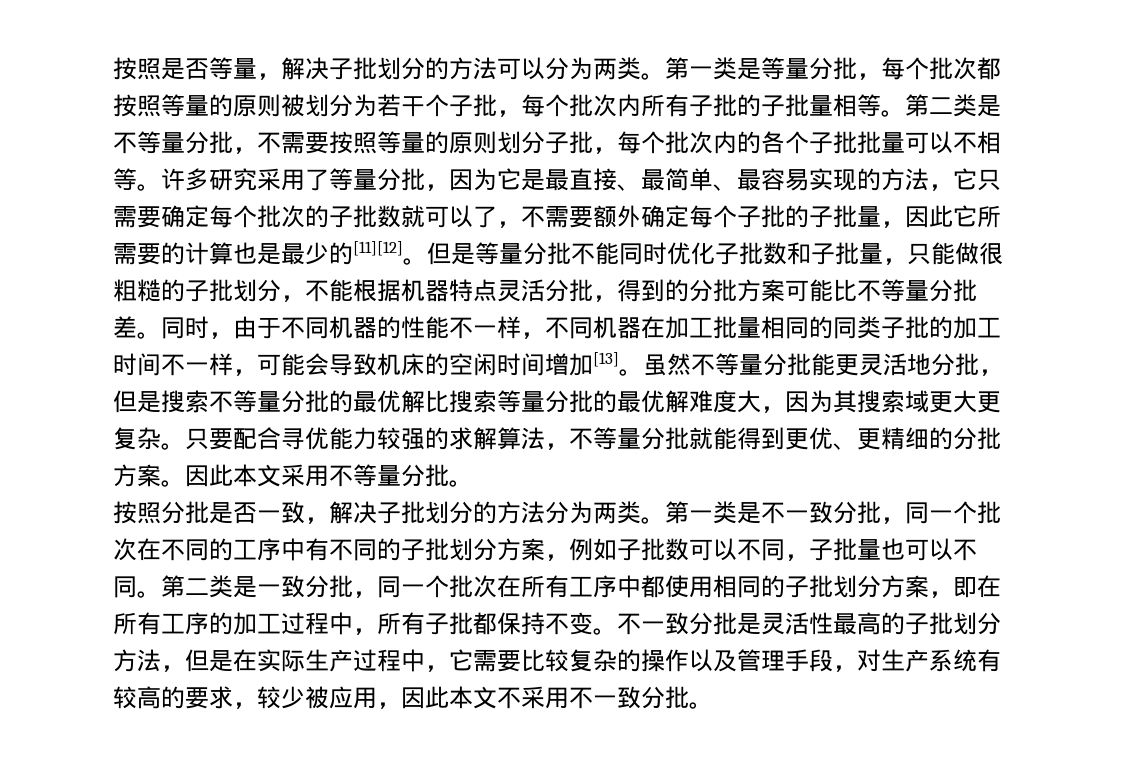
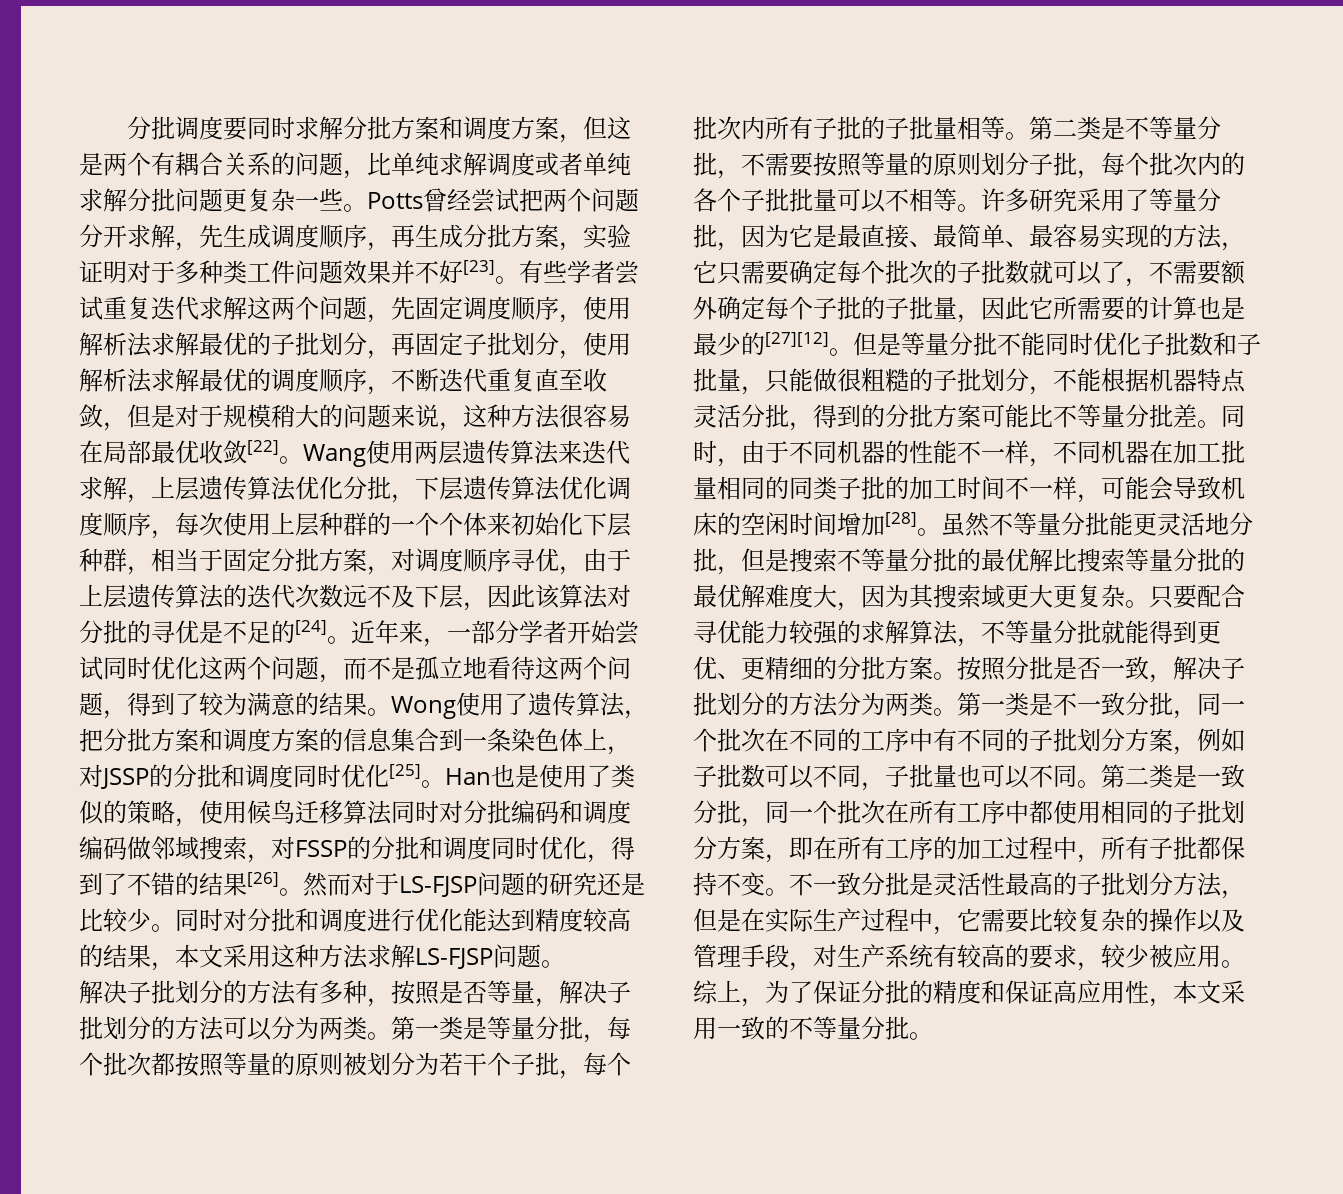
(113, 68) none -> [127,116,632,143] [79,152,631,179] [79,188,639,213] [79,224,631,251] [79,260,495,284] [495,260,639,285] [79,296,631,323] [79,332,631,359] [79,368,607,395] [79,404,631,431] [79,440,279,464] [279,440,630,467] [79,476,631,503] [79,512,631,539] [79,548,631,575] [79,584,631,611] [79,620,327,644] [327,620,639,647] [79,656,631,683] [79,692,648,719] [79,728,631,755] [79,764,421,789] [421,764,635,788] [79,800,631,827] [79,836,635,863] [79,872,279,896] [279,872,645,897] [79,908,631,932] [79,944,565,971] [79,980,391,1007] 分批调度要同时求解分批方案和调度方案，但这是两个有耦合关系的问题，比单纯求解调度或者单纯求解分批问题更复杂一些。Potts曾经尝试把两个问题分开求解，先生成调度顺序，再生成分批方案，实验证明对于多种类工件问题效果并不好[23]。有些学者尝试重复迭代求解这两个问题，先固定调度顺序，使用解析法求解最优的子批划分，再固定子批划分，使用解析法求解最优的调度顺序，不断迭代重复直至收敛，但是对于规模稍大的问题来说，这种方法很容易在局部最优收敛[22]。Wang使用两层遗传算法来迭代求解，上层遗传算法优化分批，下层遗传算法优化调度顺序，每次使用上层种群的一个个体来初始化下层种群，相当于固定分批方案，对调度顺序寻优，由于上层遗传算法的迭代次数远不及下层，因此该算法对分批的寻优是不足的[24]。近年来，一部分学者开始尝试同时优化这两个问题，而不是孤立地看待这两个问题，得到了较为满意的结果。Wong使用了遗传算法，把分批方案和调度方案的信息集合到一条染色体上，对JSSP的分批和调度同时优化[25]。Han也是使用了类似的策略，使用候鸟迁移算法同时对分批编码和调度编码做邻域搜索，对FSSP的分批和调度同时优化，得到了不错的结果[26]。然而对于LS-FJSP问题的研究还是比较少。同时对分批和调度进行优化能达到精度较高的结果，本文采用这种方法求解LS-FJSP问题。 // 解决子批划分的方法有多种，
[353,241,403,256] [11][12] -> [765,332,829,347] [27][12]
[593,352,619,367] [13] -> [885,512,917,527] [28]
[185,464,473,487] 因此本文采用不等量分批。 // -> (957, 676) none
[377,686,641,709] ，因此本文不采用不一致 -> [1221,960,1245,968] [693,980,1245,1007] [693,1016,861,1040] 。综上，为了保证分批的精度和保证高应用性，本文采用一致的不等量

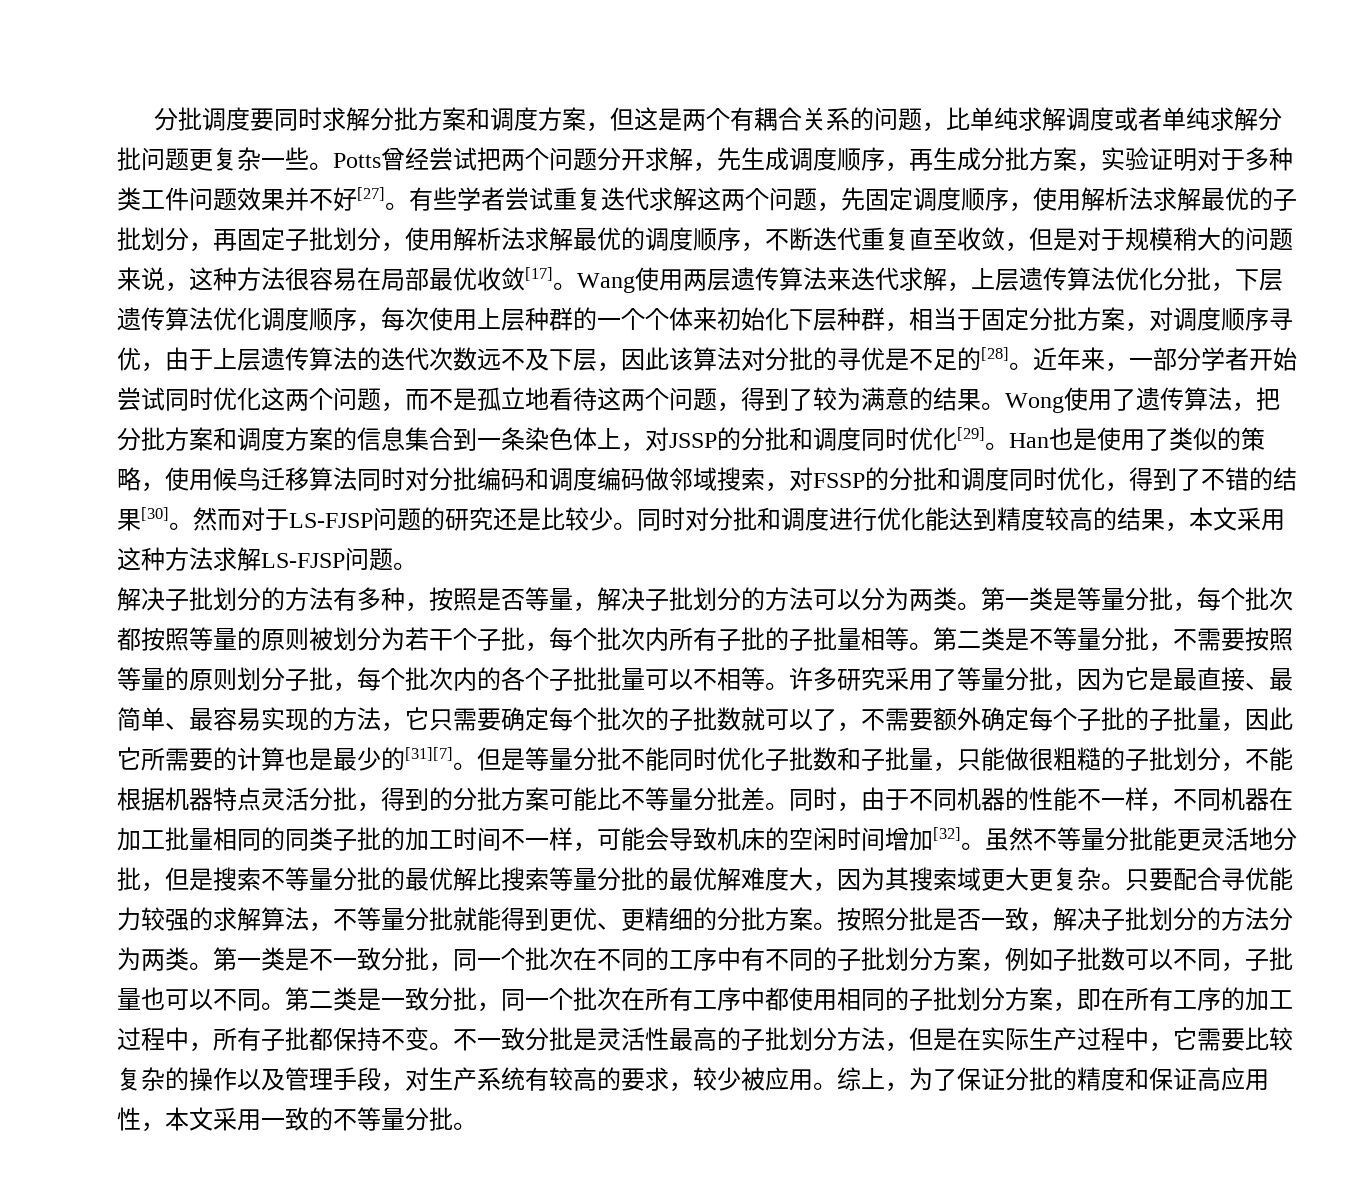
[463,260,495,275] [23] -> [357,187,385,201] [27]
[247,440,279,455] [22] -> [525,267,553,281] [17]
[295,620,327,635] [24] -> [981,347,1009,361] [28]
[389,764,421,779] [25] -> [957,427,985,441] [29]
[247,872,279,887] [26] -> [141,507,169,521] [30]
[765,332,829,347] [27][12] -> [405,747,453,761] [31][7]
[885,512,917,527] [28] -> [933,827,961,841] [32]

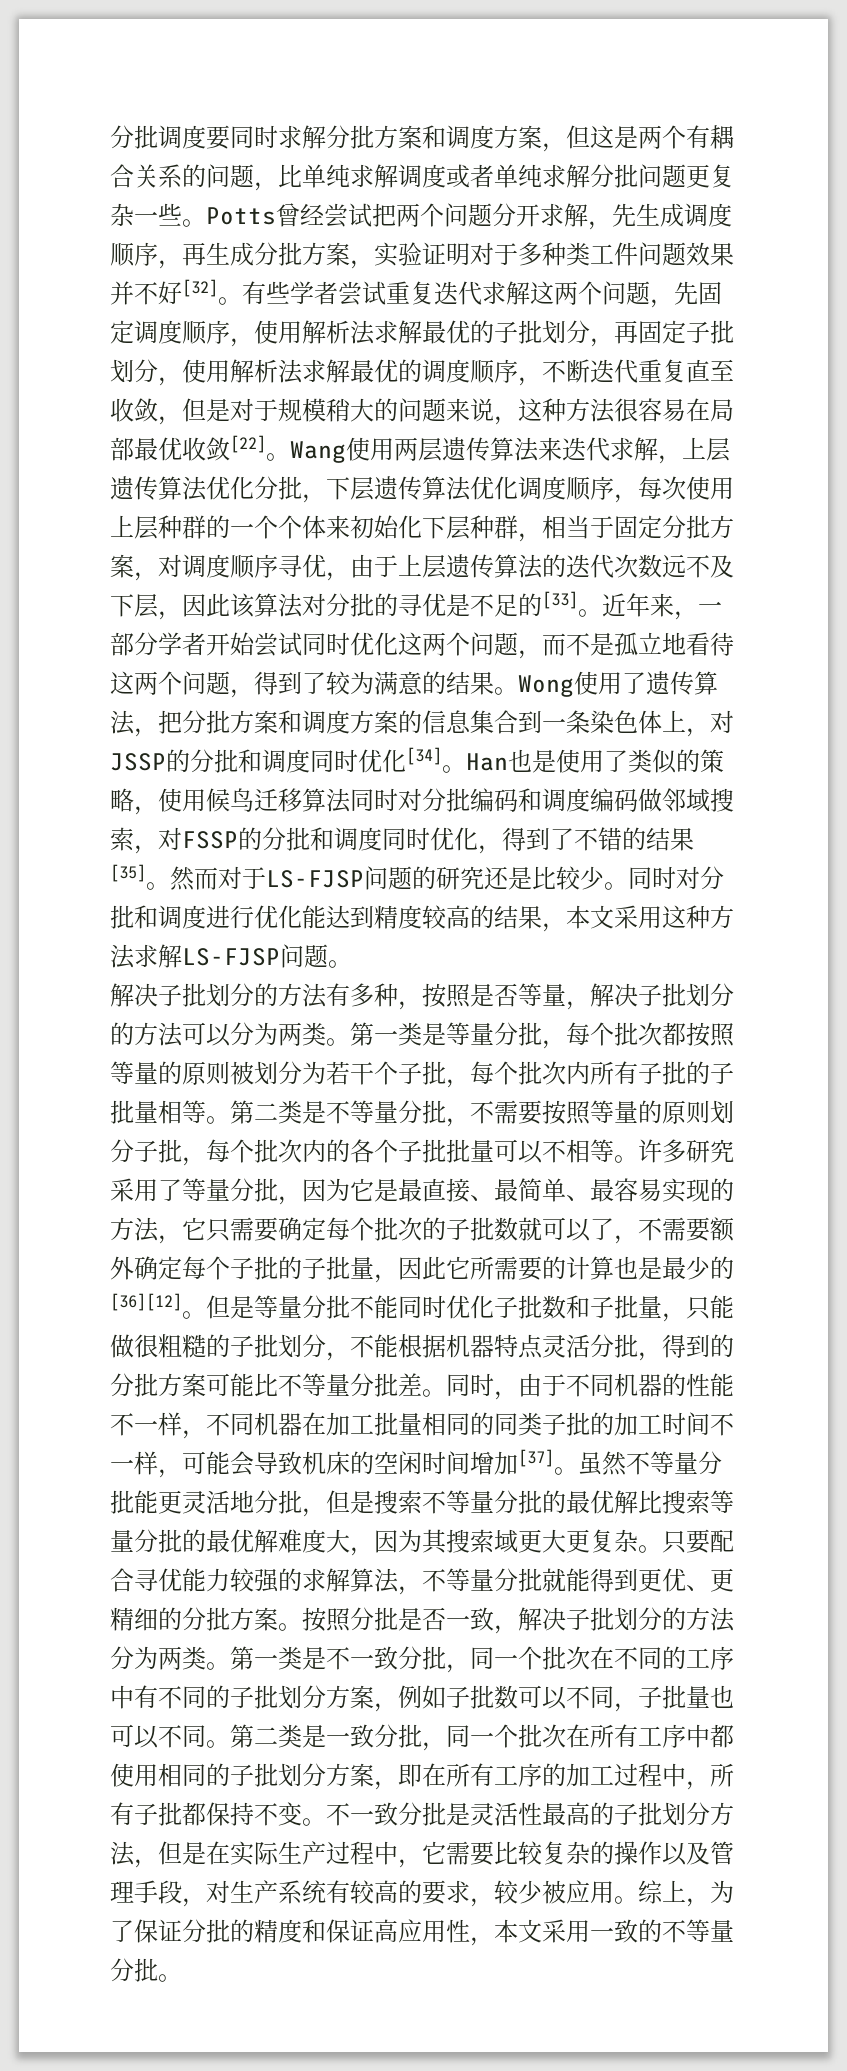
[357,187,385,201] [27] -> [182,279,218,297] [32]
[525,267,553,281] [17] -> [230,435,266,453] [22]
[981,347,1009,361] [28] -> [542,591,578,609] [33]
[957,427,985,441] [29] -> [406,747,442,765] [34]
[141,507,169,521] [30] -> [110,864,146,882] [35]
[405,747,453,761] [31][7] -> [110,1293,182,1311] [36][12]
[933,827,961,841] [32] -> [518,1449,554,1467] [37]

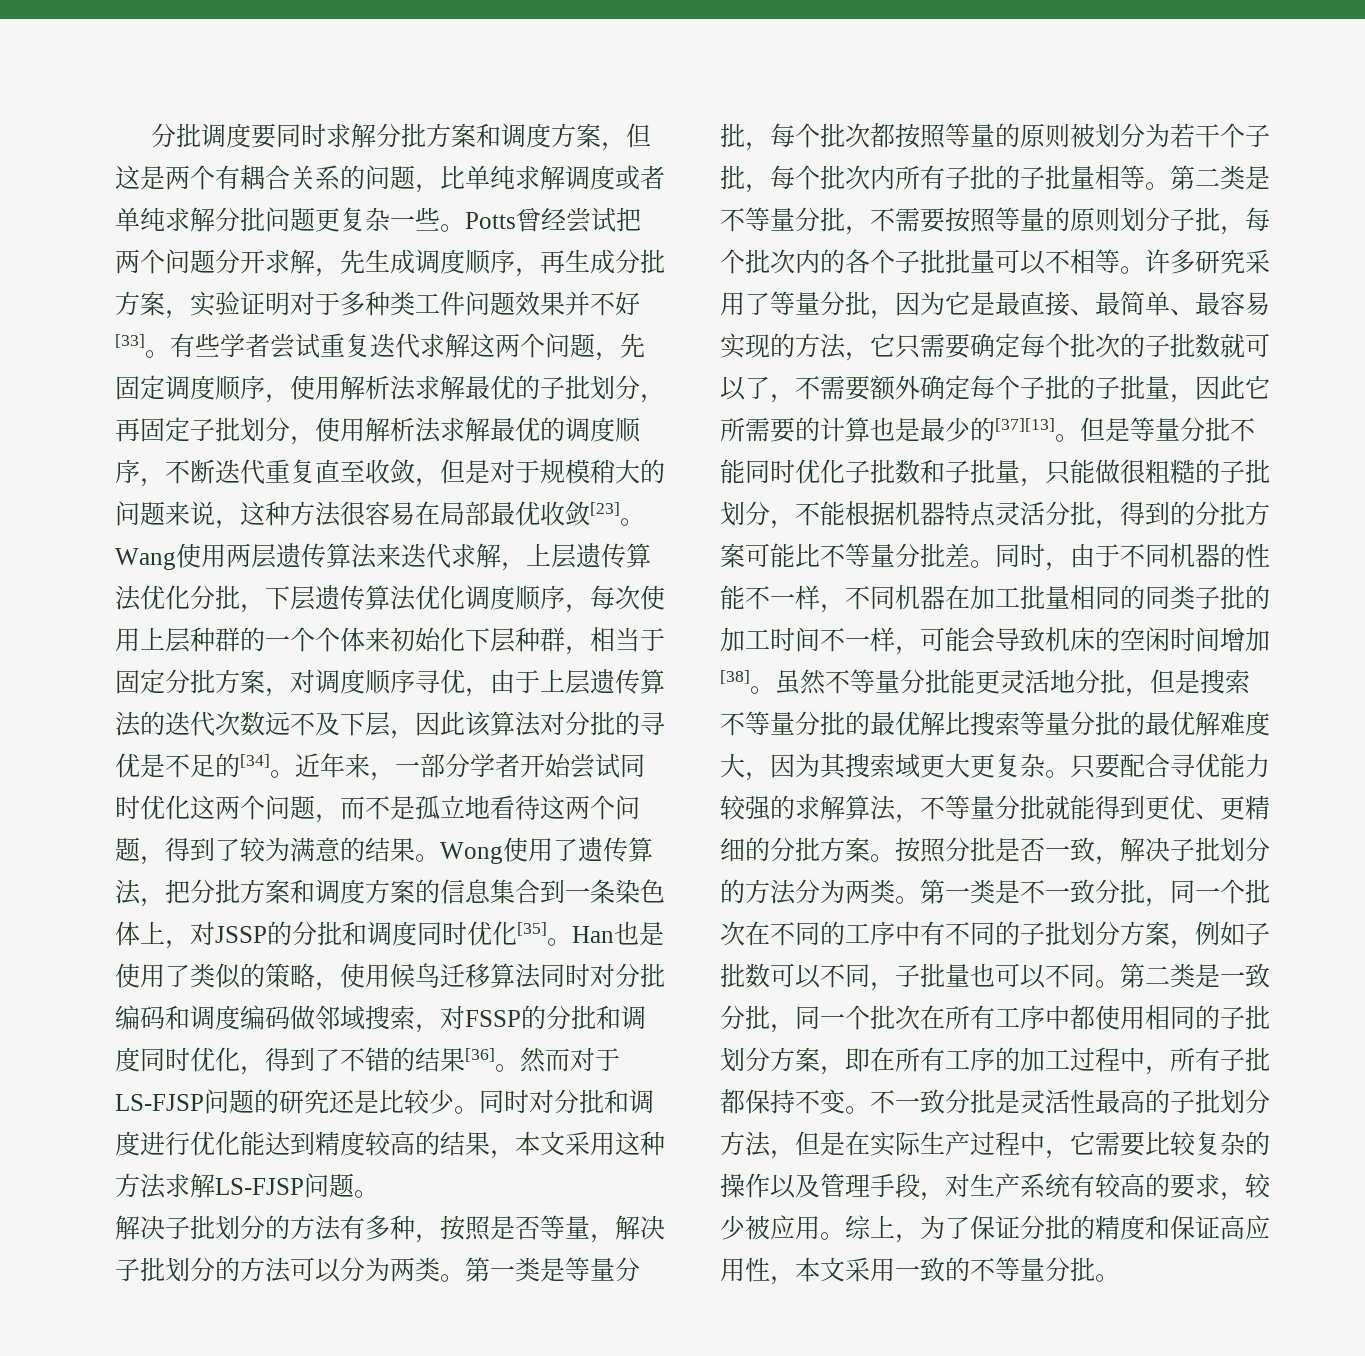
[182,279,218,297] [32] -> [115,334,145,348] [33]
[230,435,266,453] [22] -> [590,502,620,516] [23]
[542,591,578,609] [33] -> [240,754,270,768] [34]
[406,747,442,765] [34] -> [517,922,547,936] [35]
[110,864,146,882] [35] -> [465,1048,495,1062] [36]
[110,1293,182,1311] [36][12] -> [995,418,1055,432] [37][13]
[518,1449,554,1467] [37] -> [720,670,750,684] [38]

